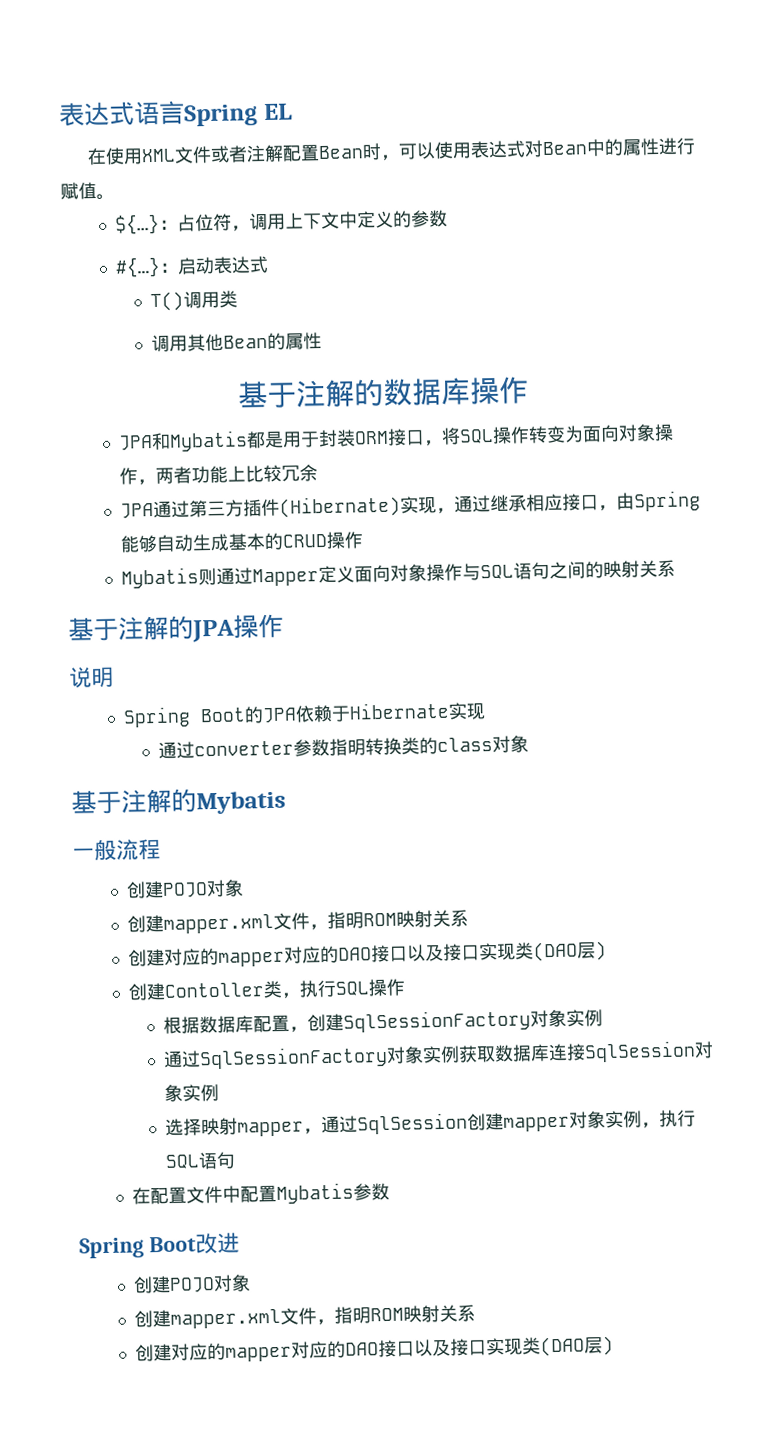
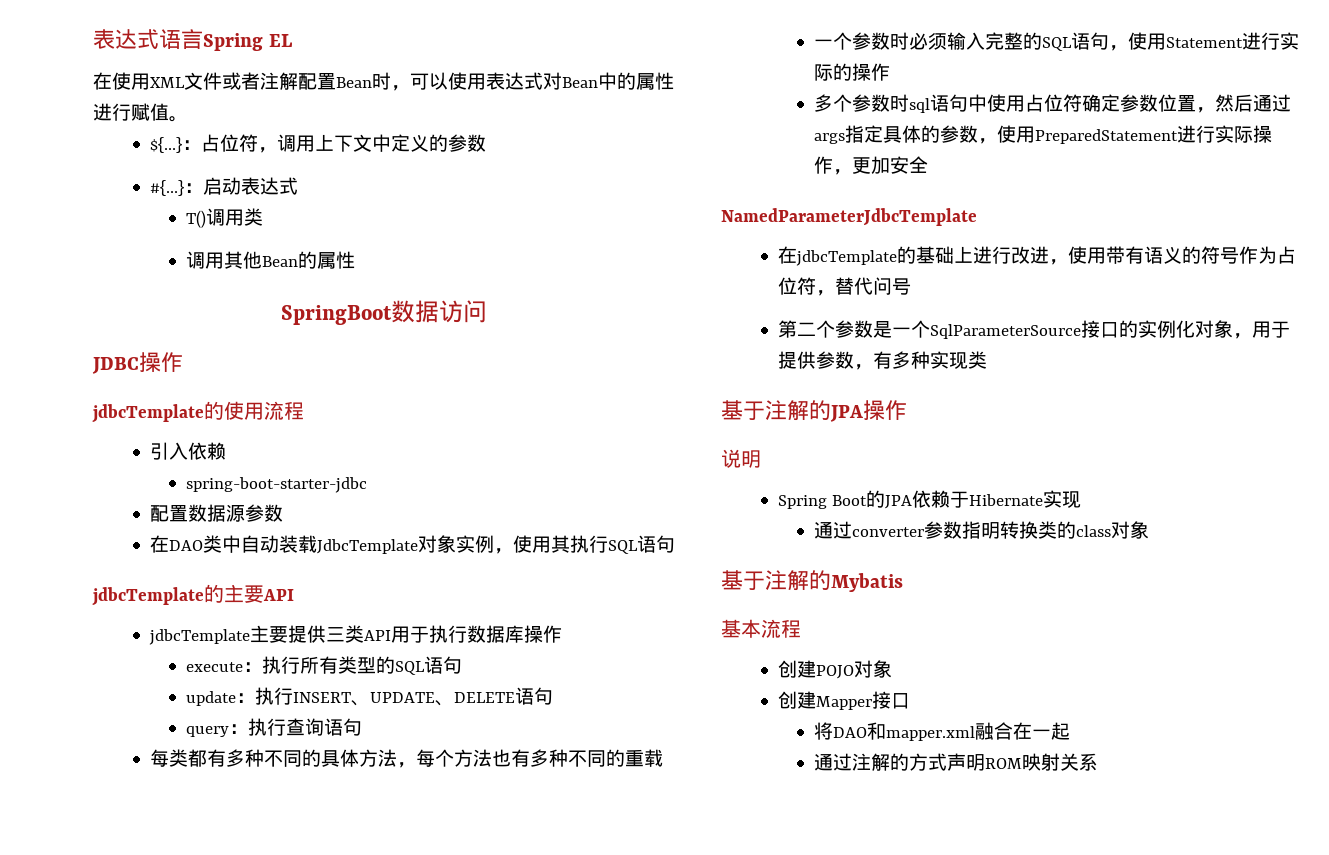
[238,376,529,408] [117,423,674,452] [118,464,318,486] [119,490,701,519] [119,531,363,553] [120,559,676,589] 基于注解的数据库操作 // JPA和Mybatis都是用于封装ORM接口，将SQL操作转变为面向对象操作，两者功能上比较冗余 // JPA通过第三方插件(Hibernate)实现，通过继承相应接口，由Spring能够自动生成基本的CRUD操作 // Mybatis则通过Mapper定义面向对象操作与SQL语句之间的映射关系 -> [281,300,487,325] [92,352,183,374] [92,401,304,423] [149,442,226,460] [186,477,368,493] [149,504,283,522] [149,535,675,554] [92,584,294,606] [148,625,562,645] [186,656,463,675] [186,687,554,706] [186,718,363,737] [149,749,663,768] [814,32,1300,51] [814,63,891,81] [814,94,1292,113] [814,125,1273,144] [814,156,929,175] [721,208,977,226] [777,246,1296,266] [777,277,911,296] [777,320,1290,339] [777,351,987,370] SpringBoot数据访问 // JDBC操作 // jdbcTemplate的使用流程 // 引入依赖 // spring-boot-starter-jdbc // 配置数据源参数 // 在DAO类中自动装载JdbcTemplate对象实例，使用其执行SQL语句 // jdbcTemplate的主要API // jdbcTemplate主要提供三类API用于执行数据库操作 // execute：执行所有类型的SQL语句 // update：执行INSERT、UPDATE、DELETE语句 // query：执行查询语句 // 每类都有多种不同的具体方法，每个方法也有多种不同的重载 // 一个参数时必须输入完整的SQL语句，使用Statement进行实际的操作 // 多个参数时sql语句中使用占位符确定参数位置，然后通过args指定具体的参数，使用PreparedStatement进行实际操作，更加安全 // NamedParameterJdbcTemplate // 在jdbcTemplate的基础上进行改进，使用带有语义的符号作为占位符，替代问号 // 第二个参数是一个SqlParameterSource接口的实例化对象，用于提供参数，有多种实现类
[72,839,117,862] 一般 -> [721,619,761,638] 基本
[162,909,469,934] [127,941,607,967] [127,978,405,1001] [163,1009,604,1034] [163,1040,715,1070] [164,1083,220,1102] [165,1109,697,1137] [165,1151,237,1170] [131,1182,390,1205] [79,1232,240,1259] [132,1274,251,1294] [133,1304,476,1329] [134,1335,614,1362] mapper.xml文件，指明ROM映射关系 // 创建对应的mapper对应的DAO接口以及接口实现类(DAO层) // 创建Contoller类，执行SQL操作 // 根据数据库配置，创建SqlSessionFactory对象实例 // 通过SqlSessionFactory对象实例获取数据库连接SqlSession对象实例 // 选择映射mapper，通过SqlSession创建mapper对象实例，执行SQL语句 // 在配置文件中配置Mybatis参数 // Spring Boot改进 // 创建POJO对象 // 创建mapper.xml文件，指明ROM映射关系 // 创建对应的mapper对应的DAO接口以及接口实现类(DAO层) -> [815,691,910,710] [814,722,1071,741] [814,753,1099,771] Mapper接口 // 将DAO和mapper.xml融合在一起 // 通过注解的方式声明ROM映射关系

